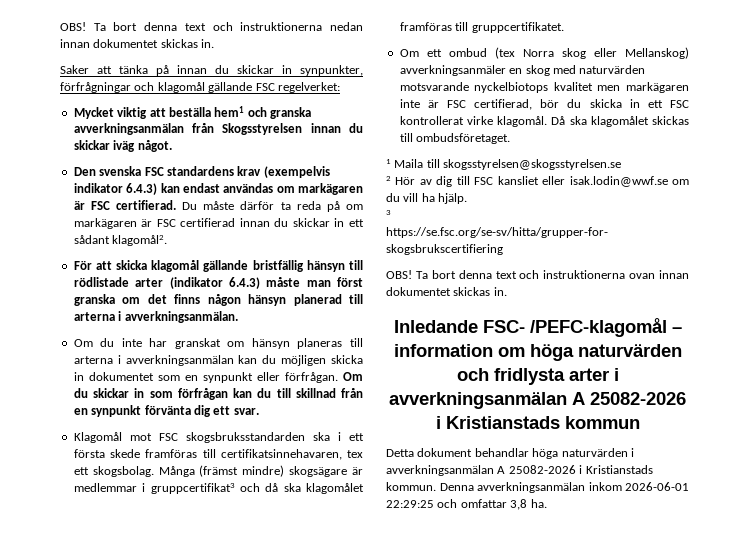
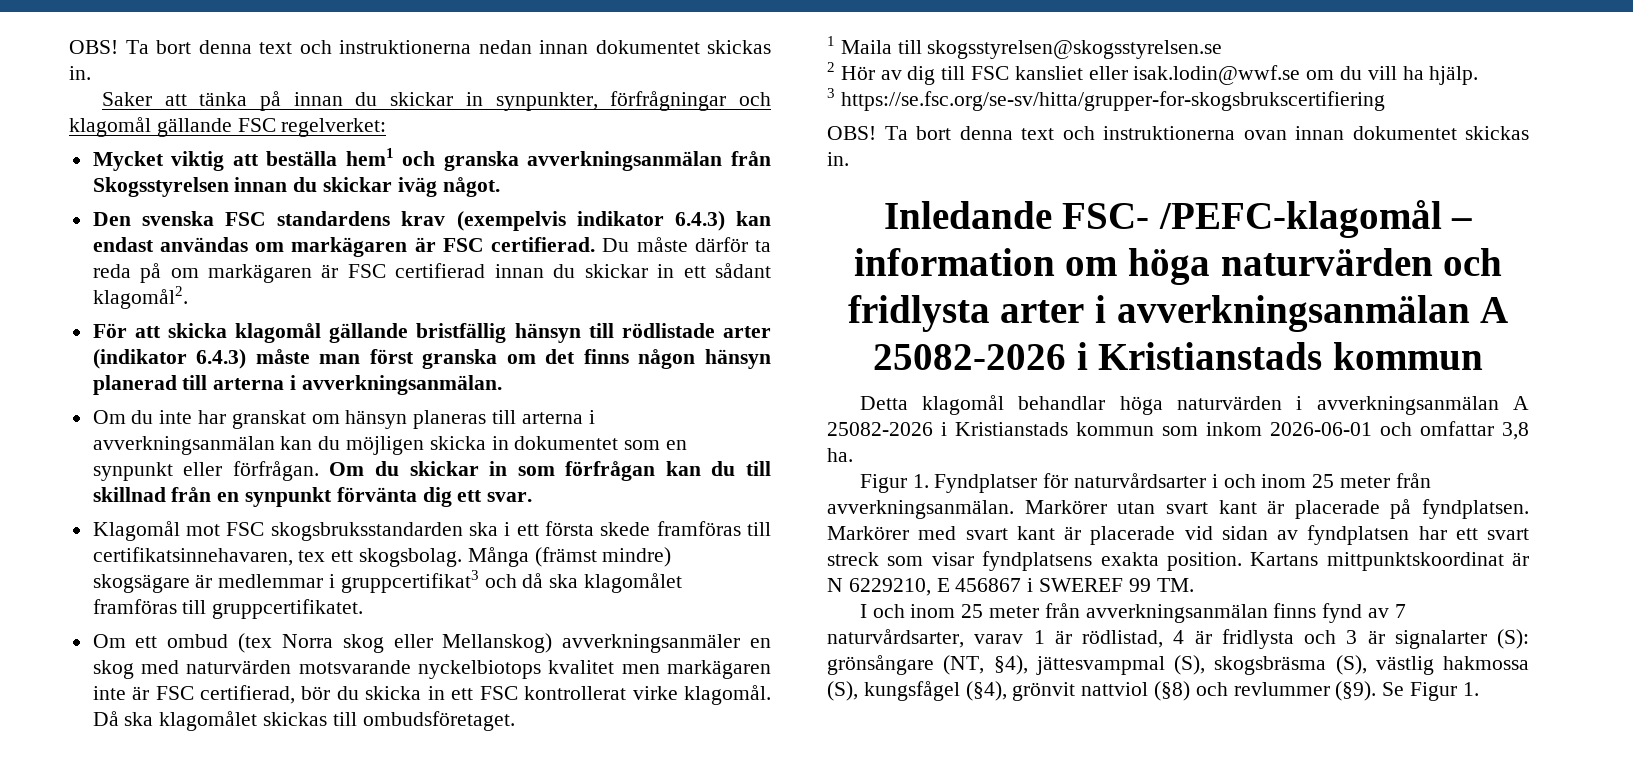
[417,448,473,457] dokument -> [922,395,1005,415] klagomål
[386,482,585,493] kommun. Denna avverkningsanmälan -> [1076,422,1198,436] kommun som
[386,500,434,508] 22:29:25 -> (1372, 429) none
(547, 503) none -> [859,473,1431,493] [827,499,1529,519] [827,525,1529,545] [827,551,1529,571] [827,578,1194,596] [859,603,1406,623] [827,629,1529,649] [827,655,1529,675] [827,681,1479,701] // Figur 1. Fyndplatser för naturvårdsarter i och inom 25 meter från avverkningsanmälan. Markörer utan svart kant är placerade på fyndplatsen. Markörer med svart kant är placerade vid sidan av fyndplatsen har ett svart streck som visar fyndplatsens exakta position. Kartans mittpunktskoordinat är N 6229210, E 456867 i SWEREF 99 TM. // I och inom 25 meter från avverkningsanmälan finns fynd av 7 naturvårdsarter, varav 1 är rödlistad, 4 är fridlysta och 3 är signalarter (S): grönsångare (NT, §4), jättesvampmal (S), skogsbräsma (S), västlig hakmossa (S), kungsfågel (§4), grönvit nattviol (§8) och revlummer (§9). Se Figur 1.

